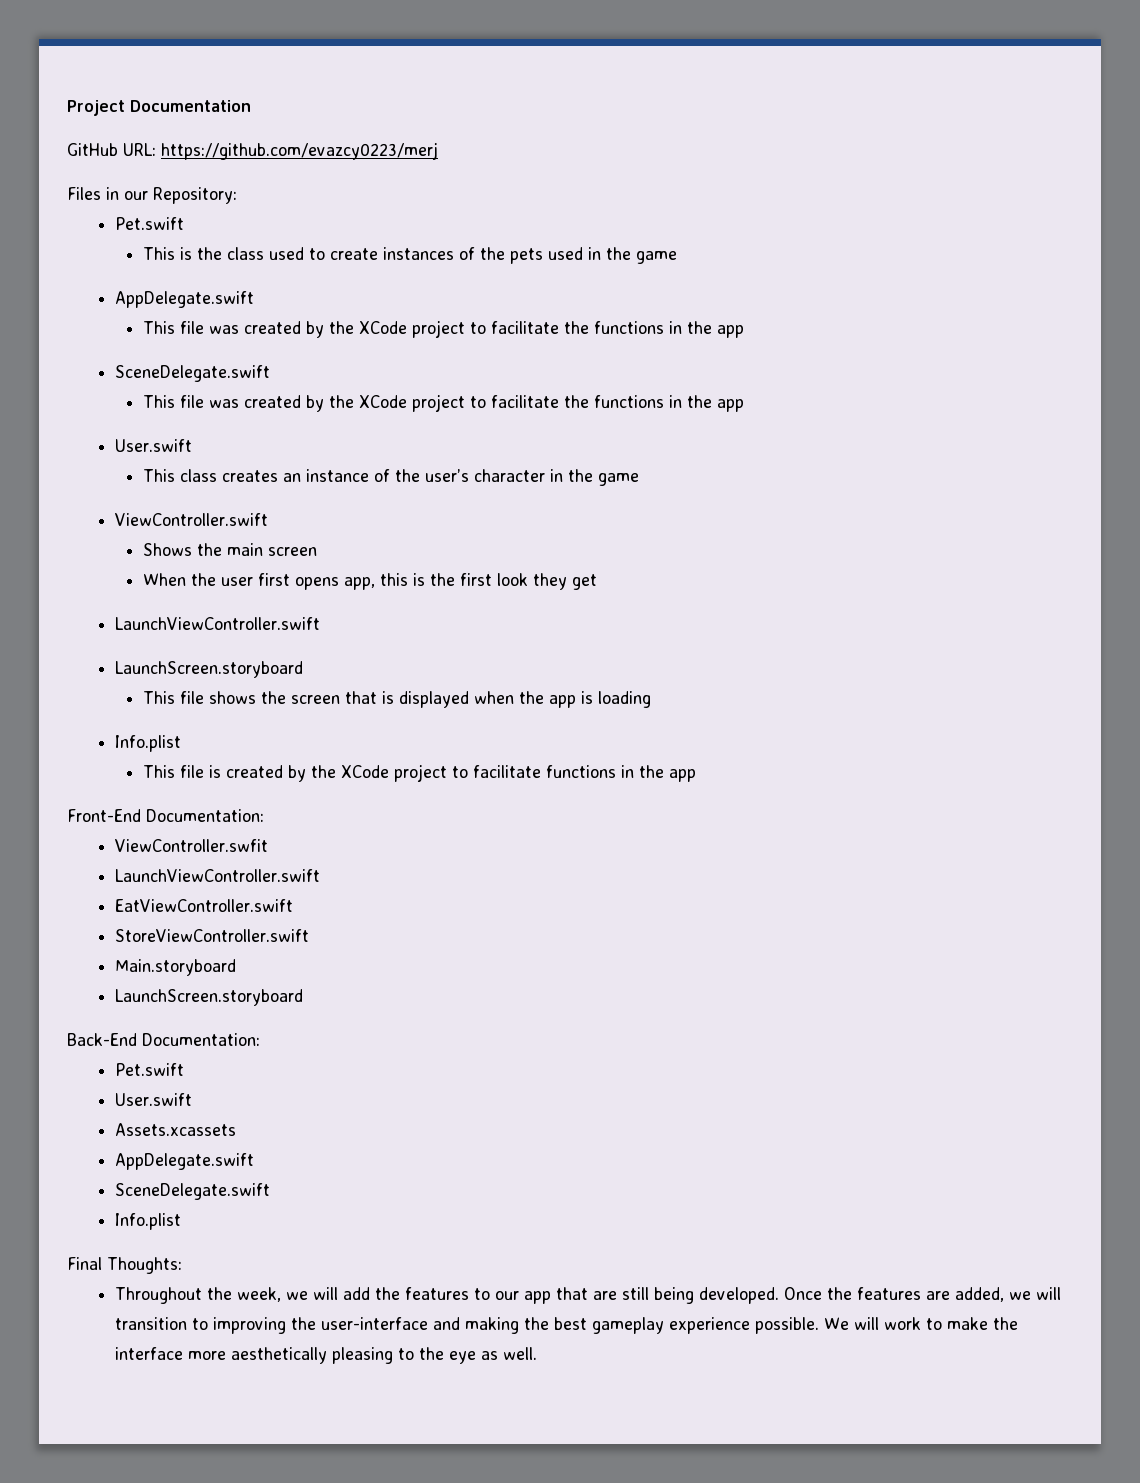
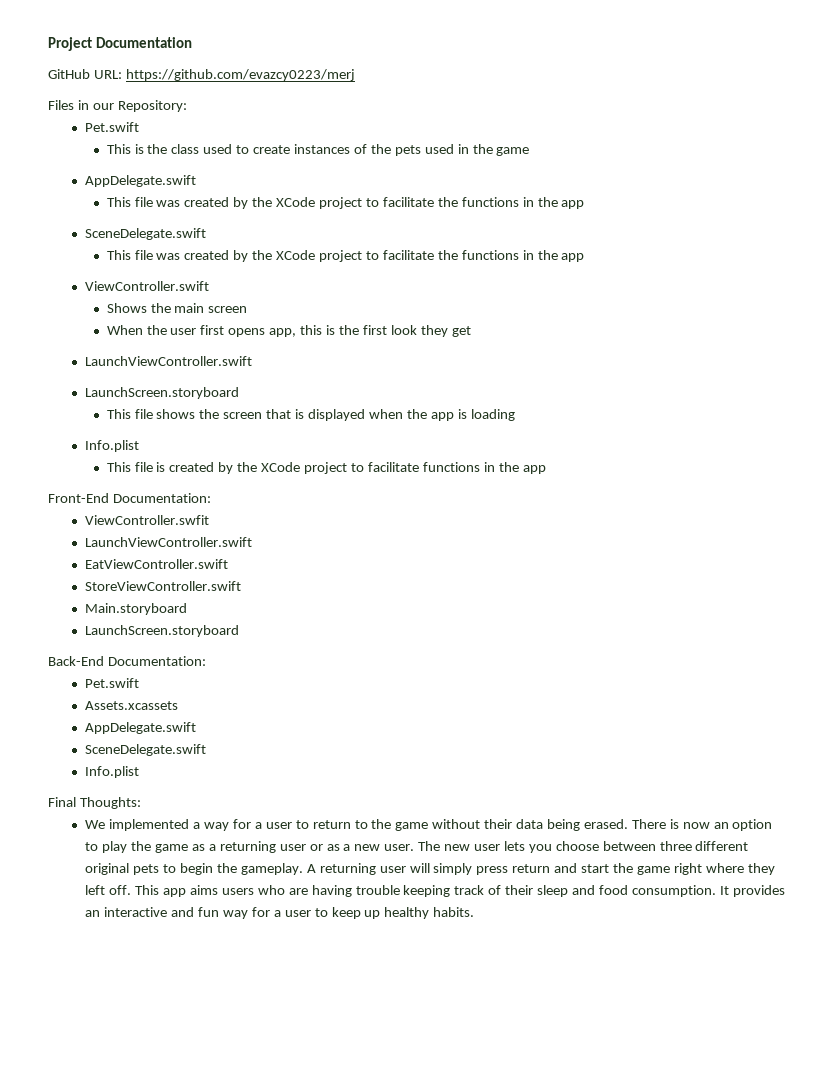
[114,439,192,452] [142,469,639,486] // User.swift // This class creates an instance of the user’s character in the game -> (585, 257) none
[114,1093,192,1106] // User.swift -> (140, 683) none
[114,1287,1061,1304] [114,1317,1018,1334] [114,1347,537,1364] Throughout the week, we will add the features to our app that are still being developed. Once the features are added, we will transition to improving the user-interface and making the best gameplay experience possible. We will work to make the interface more aesthetically pleasing to the eye as well. -> [85,819,773,831] [85,841,749,853] [85,863,775,875] [85,885,785,897] [85,907,475,919] We implemented a way for a user to return to the game without their data being erased. There is now an option to play the game as a returning user or as a new user. The new user lets you choose between three different original pets to begin the gameplay. A returning user will simply press return and start the game right where they left off. This app aims users who are having trouble keeping track of their sleep and food consumption. It provides an interactive and fun way for a user to keep up healthy habits.

